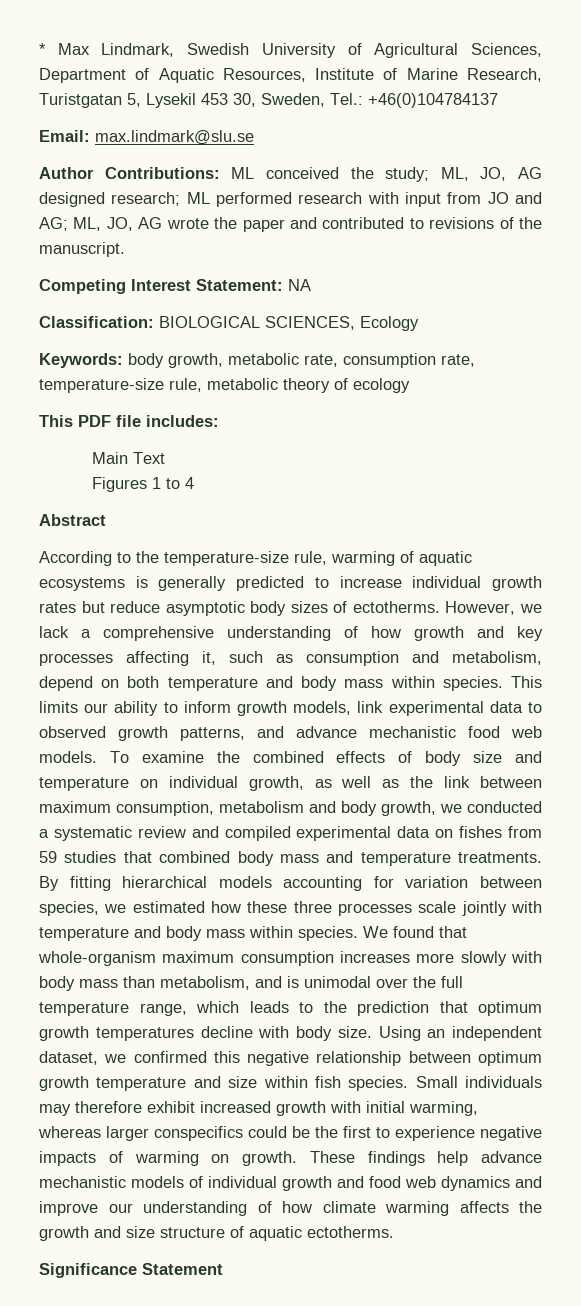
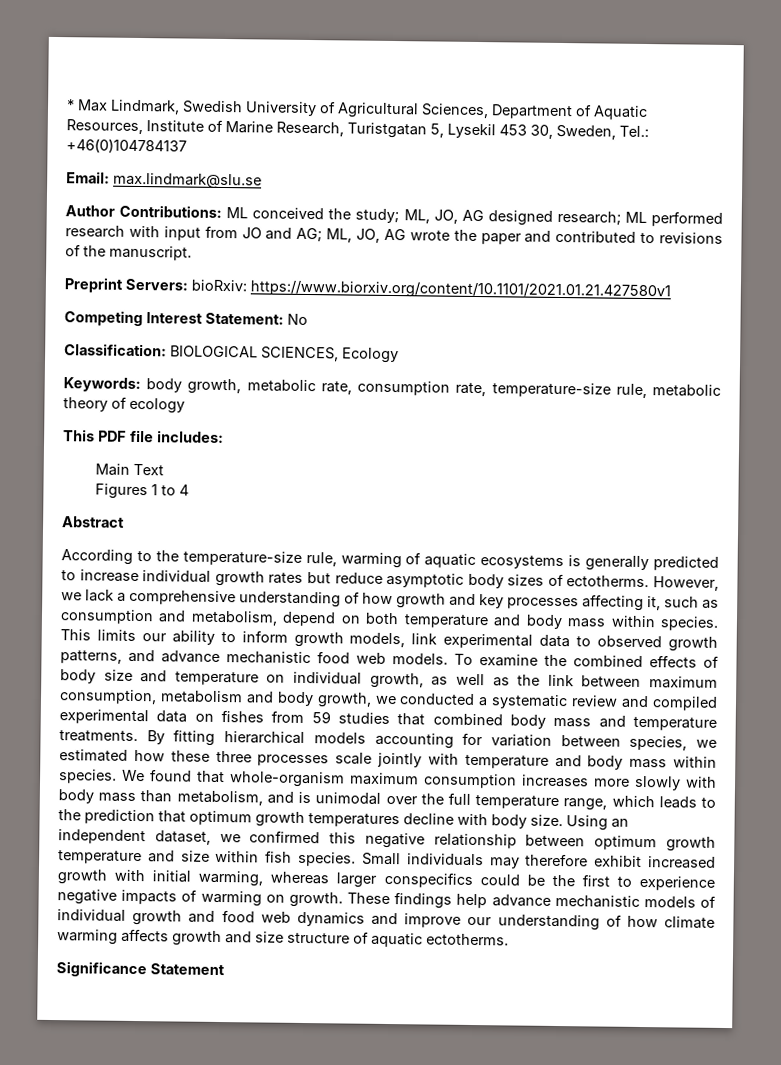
(125, 249) none -> [64,277,671,301] // Preprint Servers: bioRxiv: https://www.biorxiv.org/content/10.1101/2021.01.21.427580v1
[288,279,311,291] NA -> [287,313,308,325] No
[519,1201,542,1213] the -> (169, 935) none

